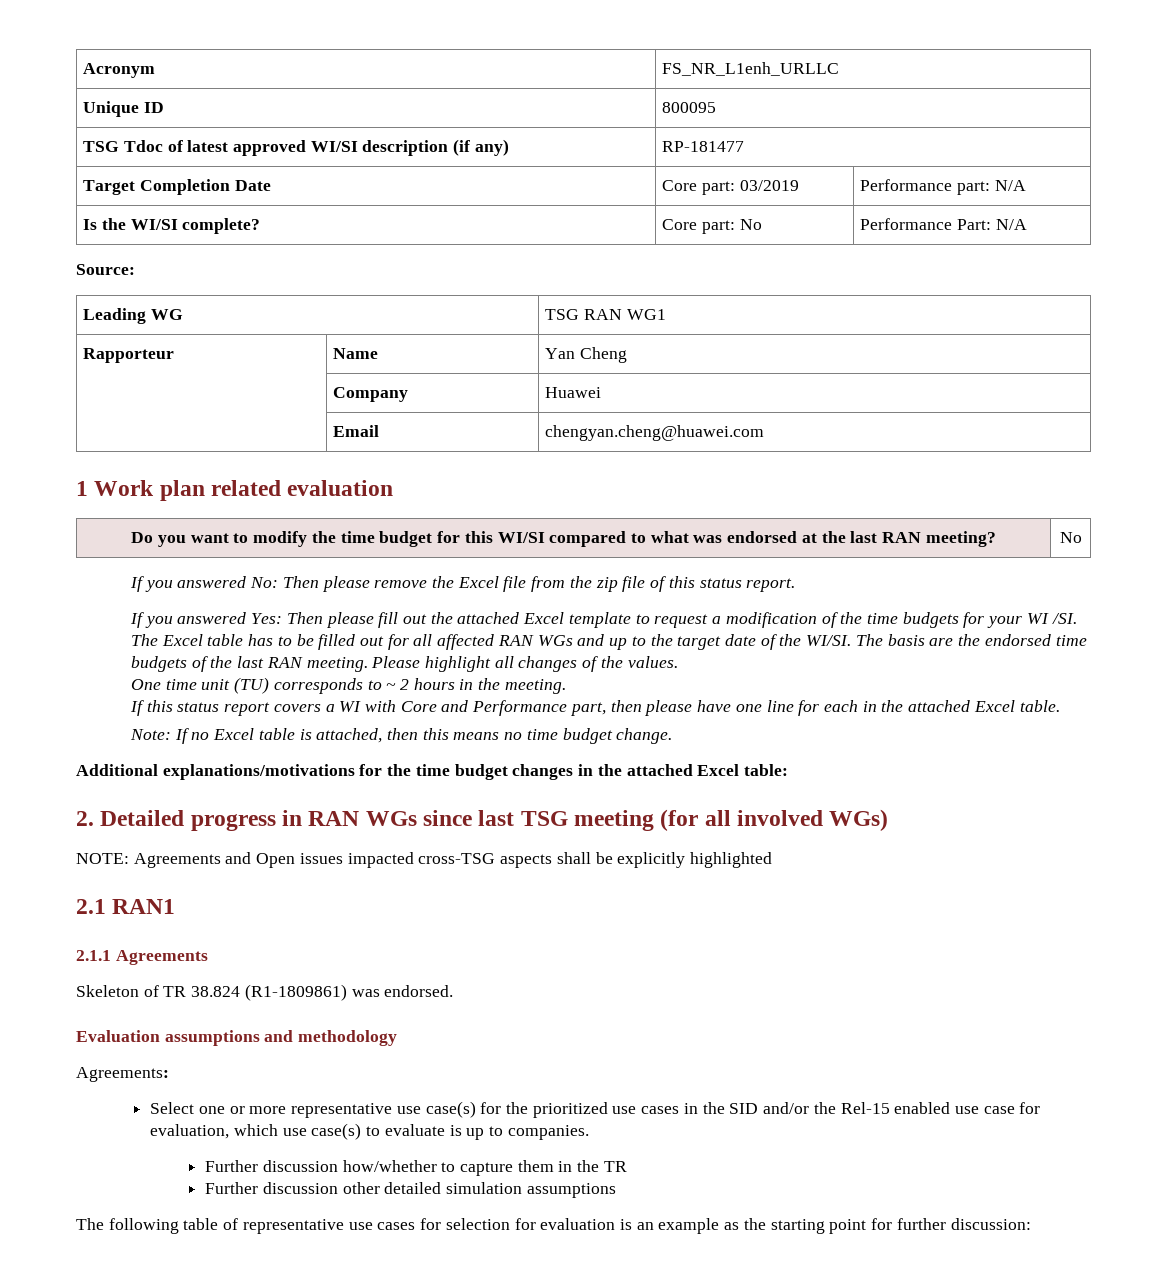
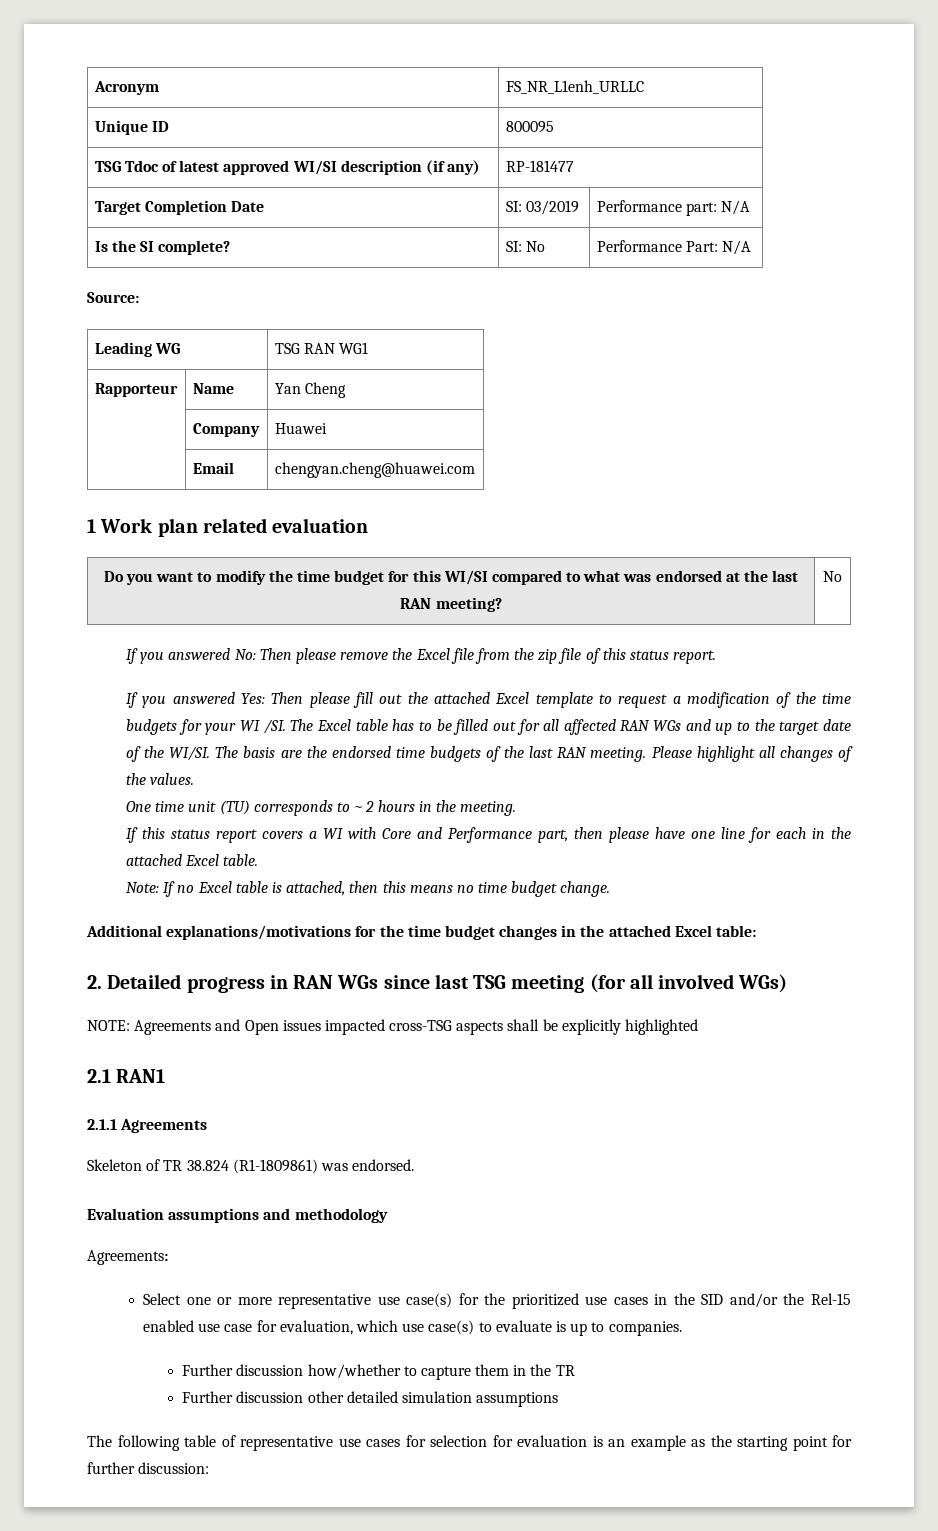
[662,180,735,195] Core part: -> [505,201,522,212] SI:
[130,219,178,230] WI/SI -> [139,241,154,252] SI
[662,219,735,234] Core part: -> [505,241,522,252] SI:

